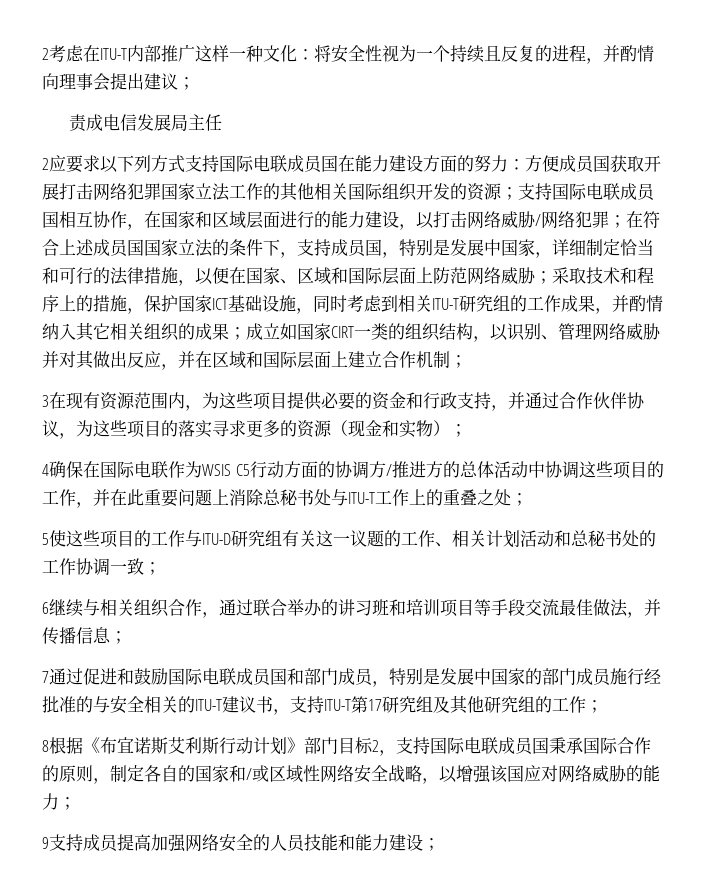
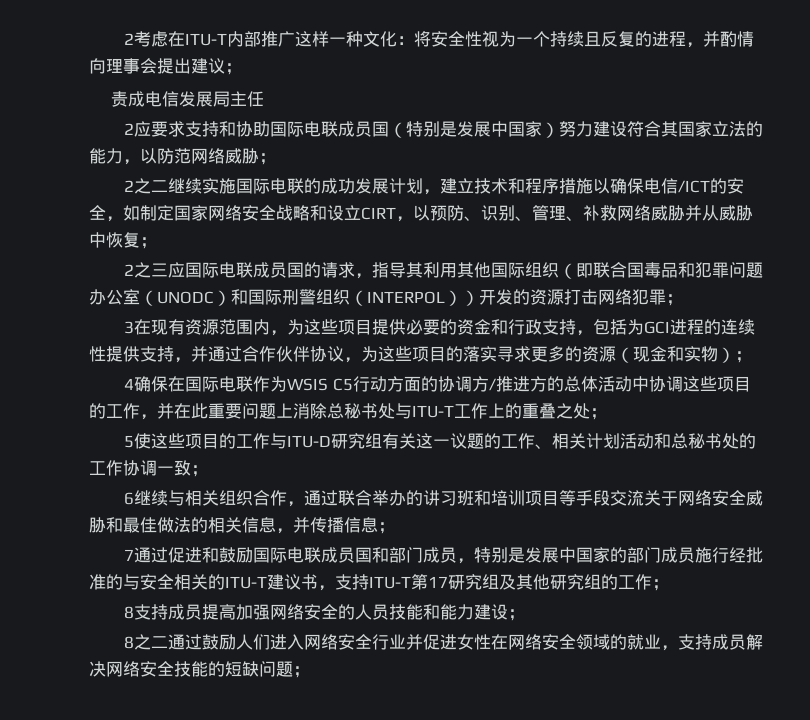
[100,155,661,173] [42,182,656,201] [42,211,660,230] [42,239,654,258] [42,267,654,286] [42,295,663,314] [42,322,508,342] 以下列方式支持国际电联成员国在能力建设方面的努力：方便成员国获取开展打击网络犯罪国家立法工作的其他相关国际组织开发的资源；支持国际电联成员国相互协作，在国家和区域层面进行的能力建设，以打击网络威胁/网络犯罪；在符合上述成员国国家立法的条件下，支持成员国，特别是发展中国家，详细制定恰当和可行的法律措施，以便在国家、区域和国际层面上防范网络威胁；采取技术和程序上的措施，保护国家ICT基础设施，同时考虑到相关ITU-T研究组的工作成果，并酌情纳入其它相关组织的成果；成立如国家CIRT一类的组织结构，以 -> [184,121,763,138] [89,148,276,165] [123,178,744,195] [89,205,481,222] 支持和协助国际电联成员国（特别是发展中国家）努力建设符合其国家立法的能力，以防范网络威胁； // 2之二继续实施国际电联的成功发展计划，建立技术和程序措施以确保电信/ICT的安全，如制定国家网络安全战略和设立CIRT，以预防、
(592, 331) none -> [566,205,617,221] 、补救
[59,350,450,370] 对其做出反应，并在区域和国际层面上建立合作机制 -> [702,205,753,221] [89,232,157,249] [123,262,763,279] [89,289,666,306] 从威胁中恢复； // 2之三应国际电联成员国的请求，指导其利用其他国际组织（即联合国毒品和犯罪问题办公室（UNODC）和国际刑警组织（INTERPOL））开发的资源打击网络犯罪
(508, 408) none -> [592,319,755,335] [89,346,191,363] 包括为GCI进程的连续性提供支持，
[559,599,628,617] 最佳做法 -> [643,490,763,506] [89,517,276,533] 关于网络安全威胁和最佳做法的相关信息
[49,737,651,756] [42,765,660,784] [42,793,76,810] [42,837,49,849] 根据《布宜诺斯艾利斯行动计划》部门目标2，支持国际电联成员国秉承国际合作的原则，制定各自的国家和/或区域性网络安全战略，以增强该国应对网络威胁的能力； // 9 -> (134, 612) none
(440, 844) none -> [123,634,763,651] [89,661,310,678] // 8之二通过鼓励人们进入网络安全行业并促进女性在网络安全领域的就业，支持成员解决网络安全技能的短缺问题；

